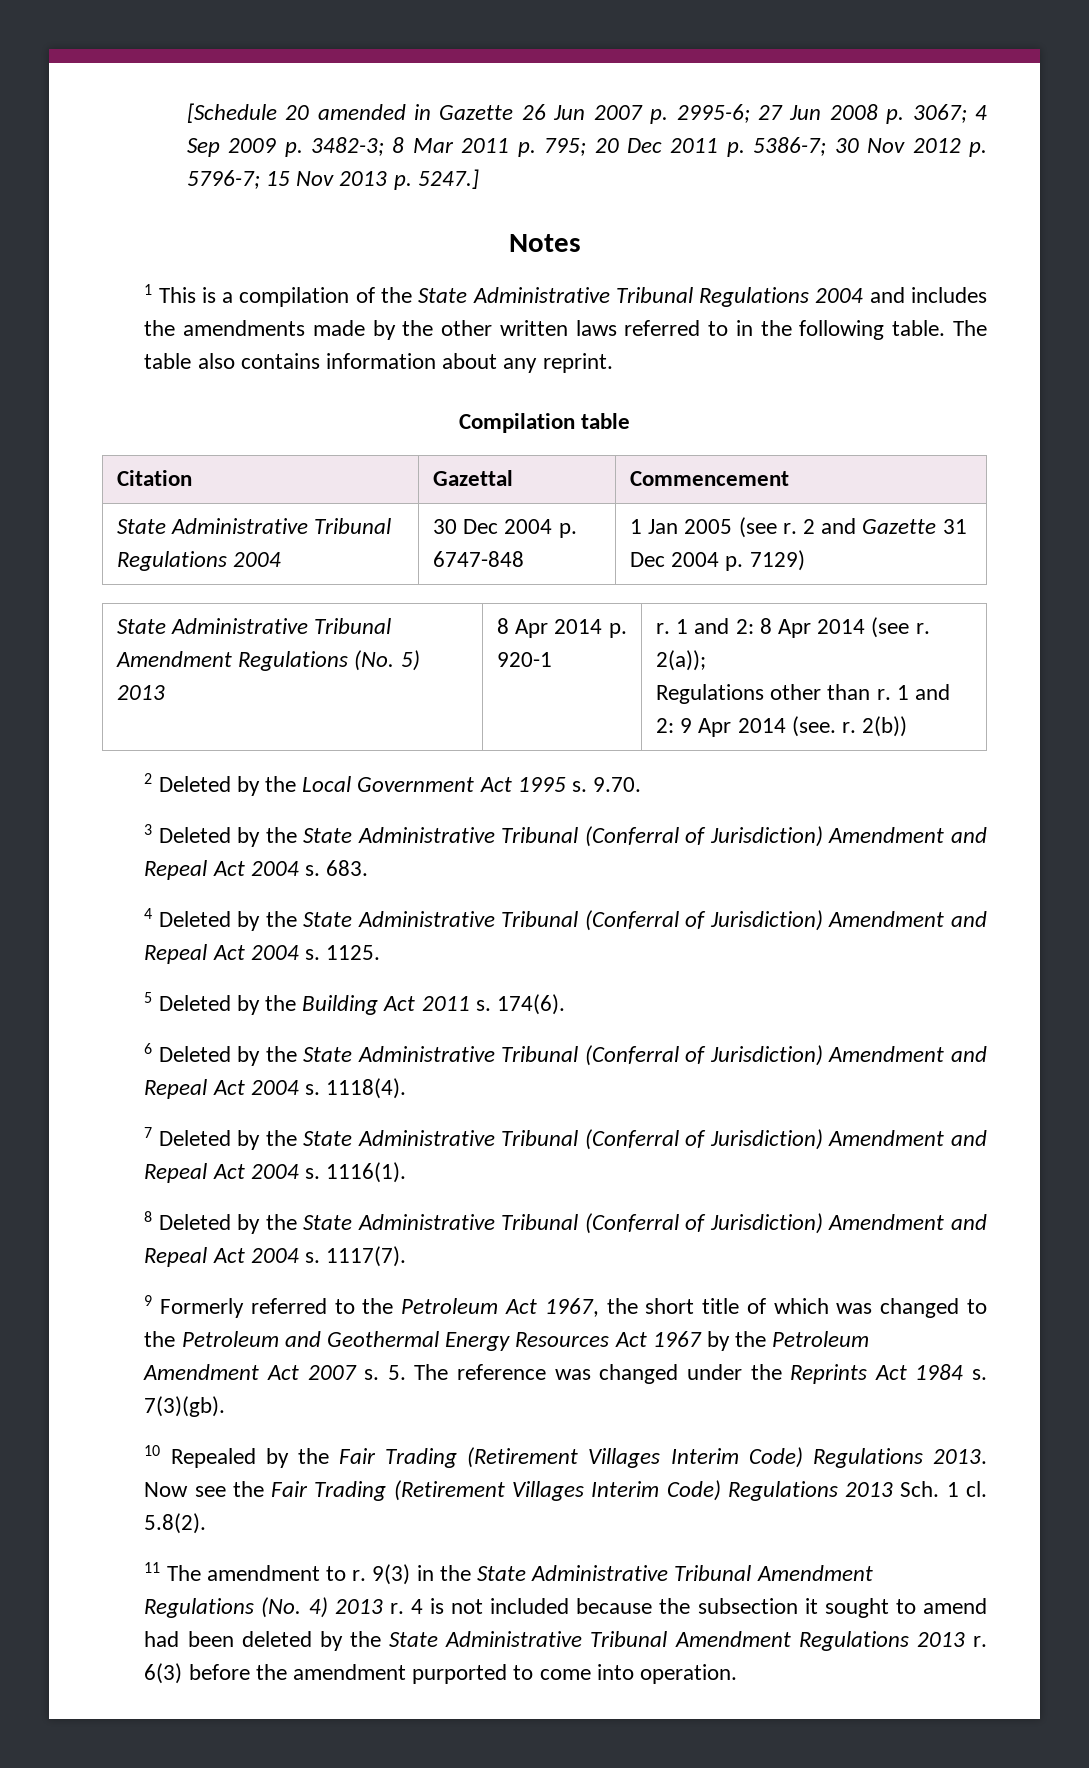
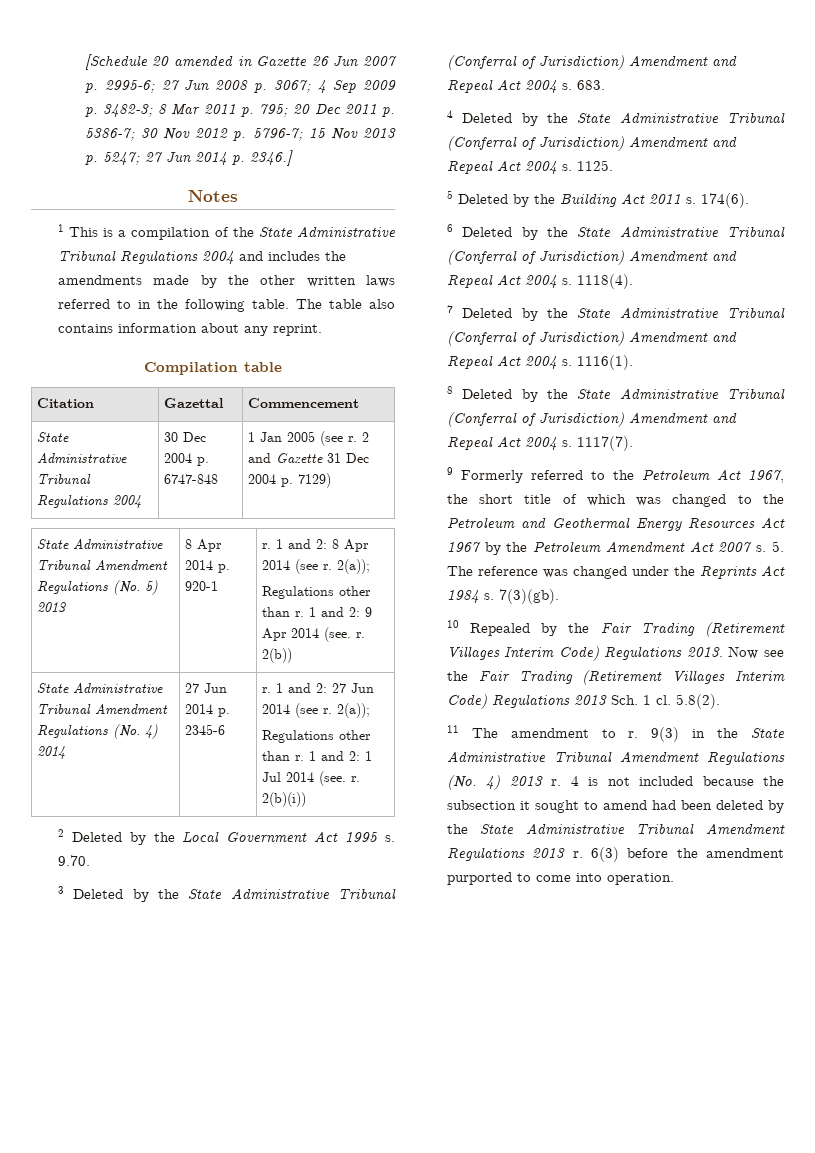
[417,169,479,189] 5247.] -> [102,150,293,166] 5247; 27 Jun 2014 p. 2346.]
(908, 726) none -> [37,683,164,694] [37,704,169,715] [37,724,159,739] [37,746,66,759] [185,683,228,693] [185,704,231,717] [185,724,226,735] [262,683,375,693] [262,703,371,718] [262,730,372,743] [262,751,373,761] [262,771,361,786] [262,792,307,807] // State Administrative Tribunal Amendment Regulations (No. 4) 2014 | 27 Jun 2014 p. 2345-6 | r. 1 and 2: 27 Jun 2014 (see r. 2(a)); // Regulations other than r. 1 and 2: 1 Jul 2014 (see. r. 2(b)(i))

